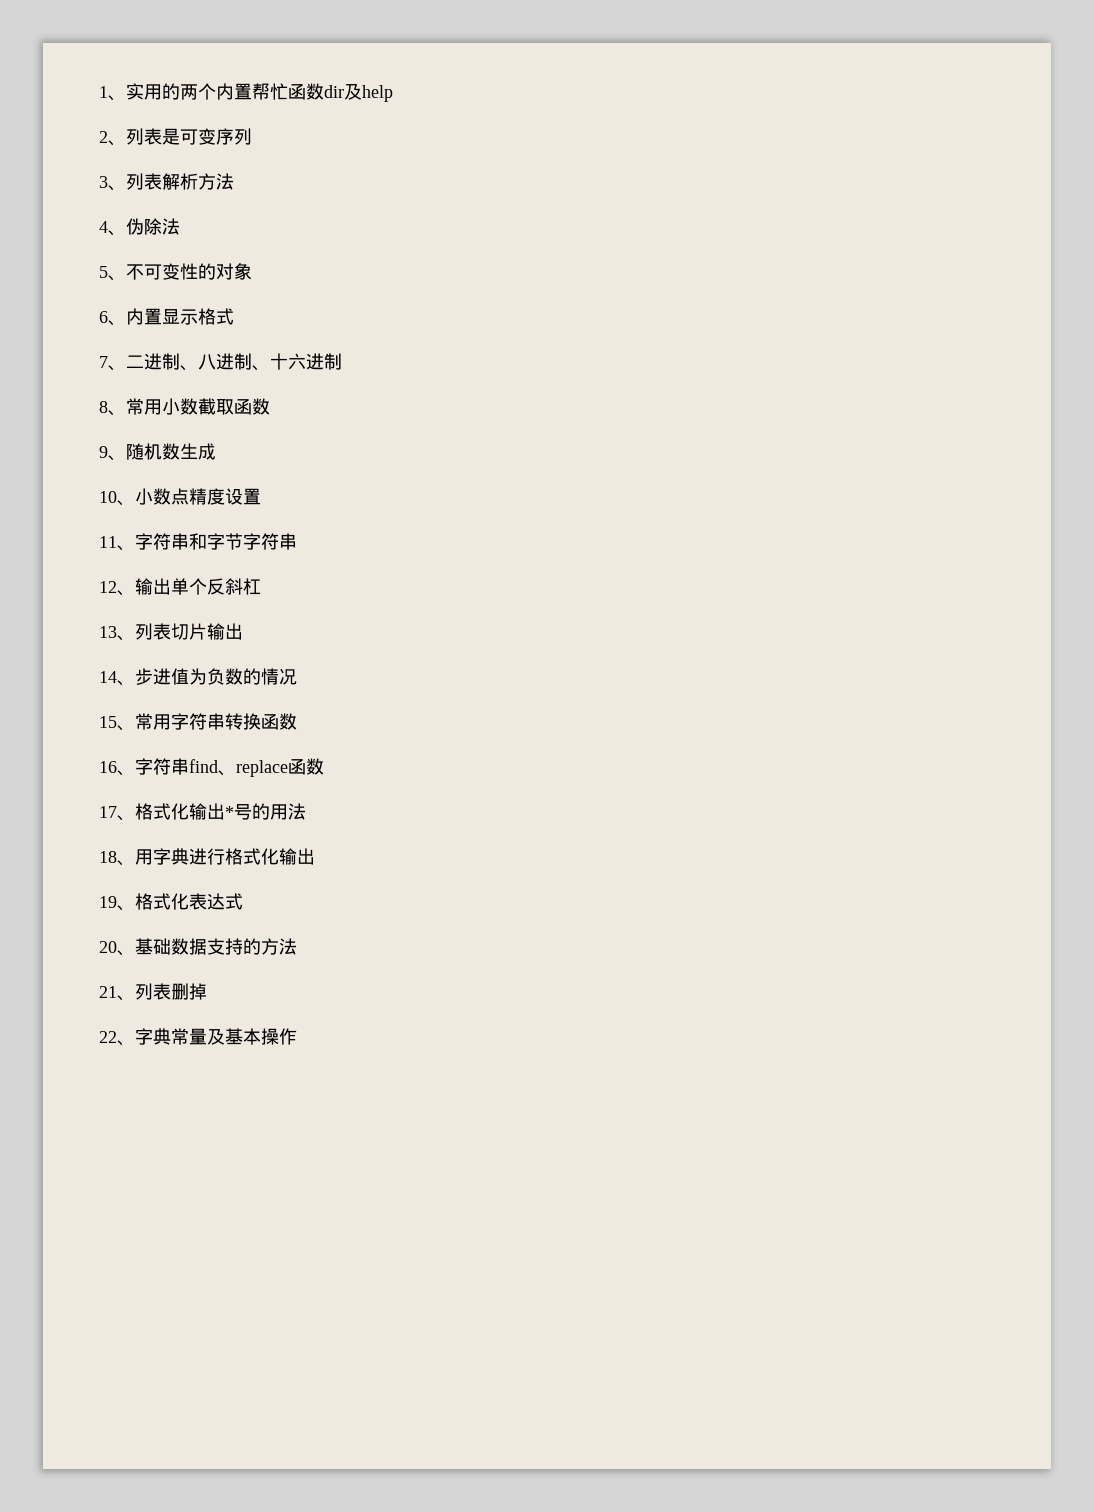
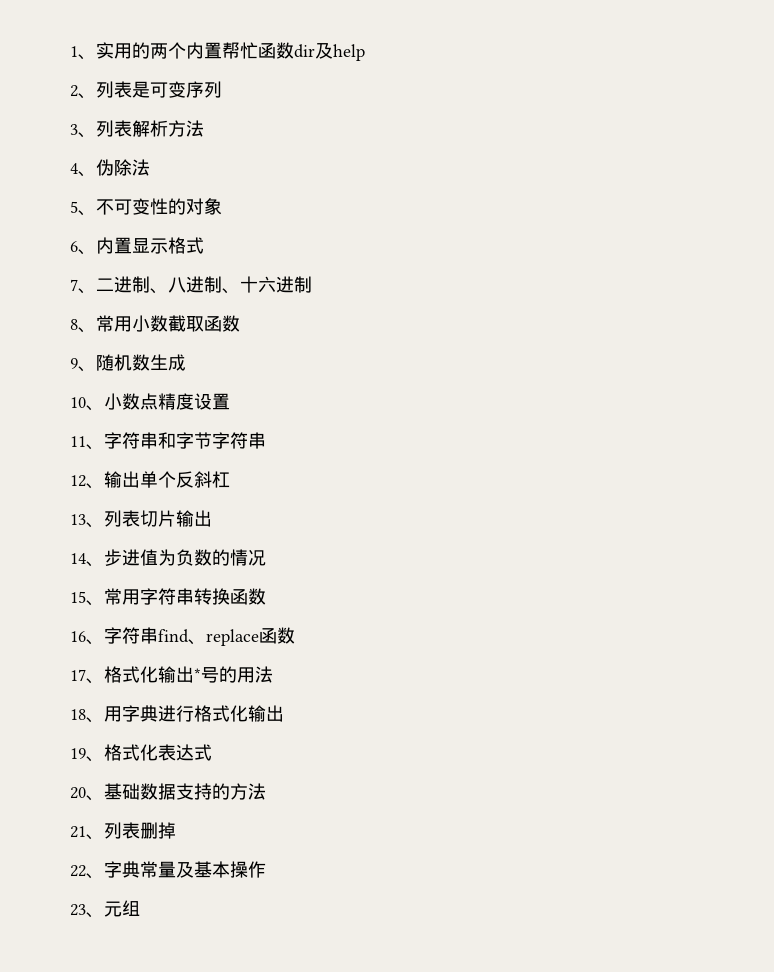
(297, 1036) none -> [70,900,140,918] // 23、元组

